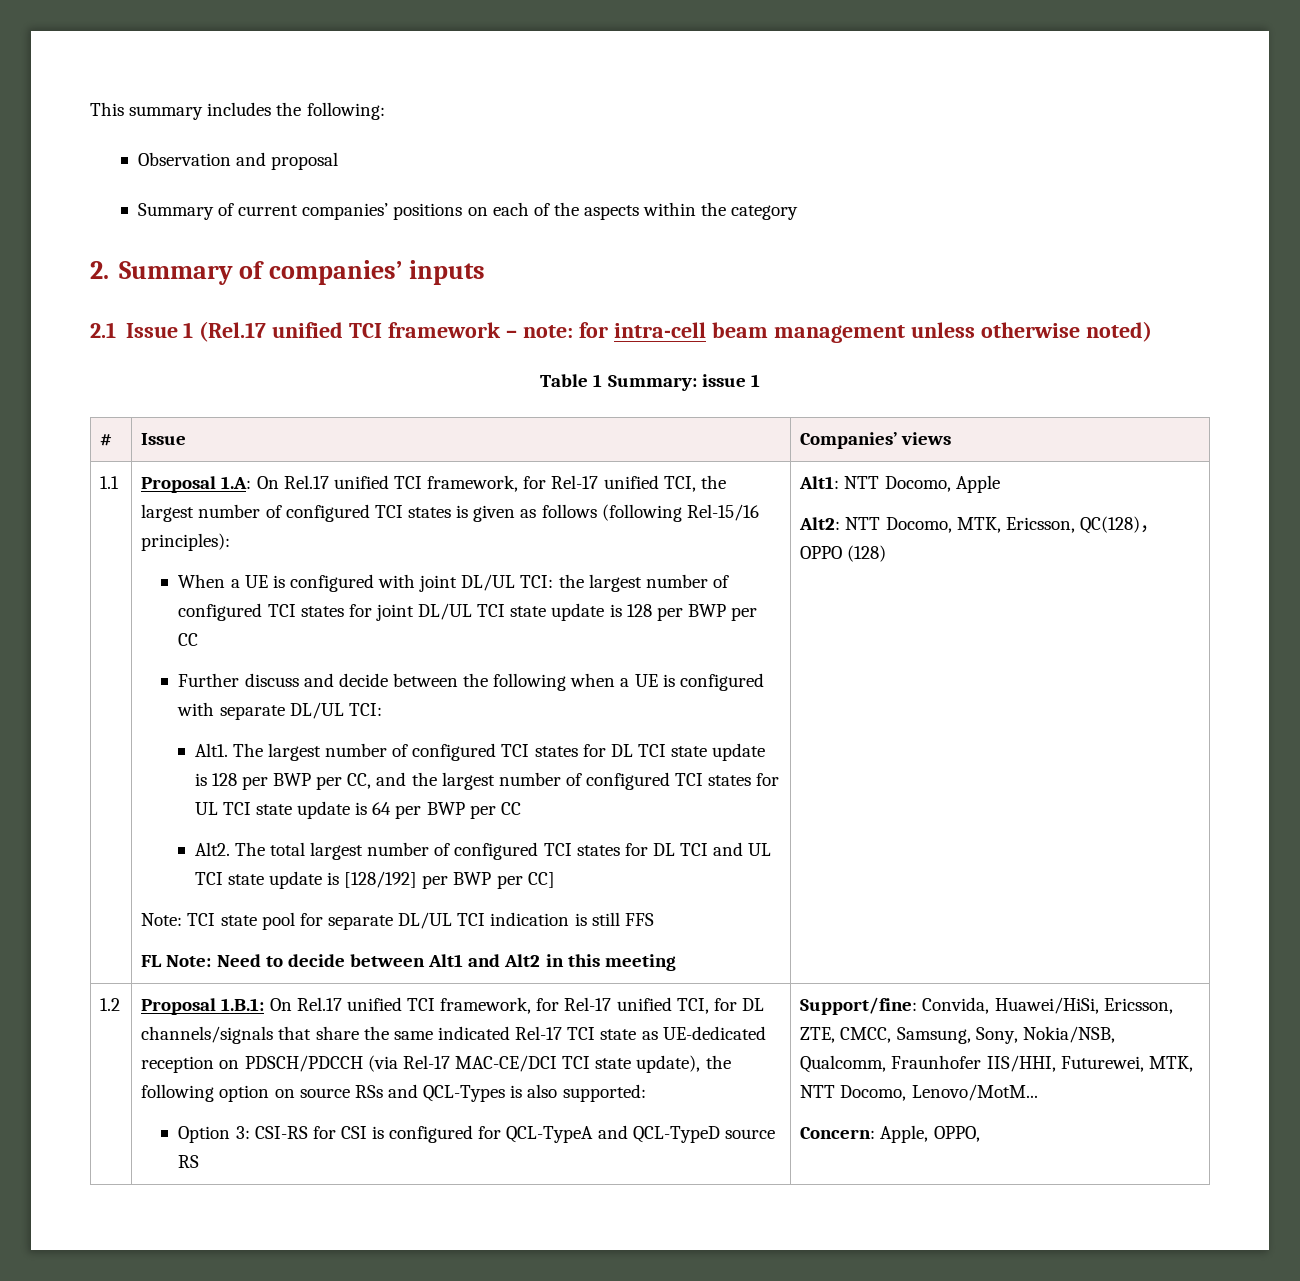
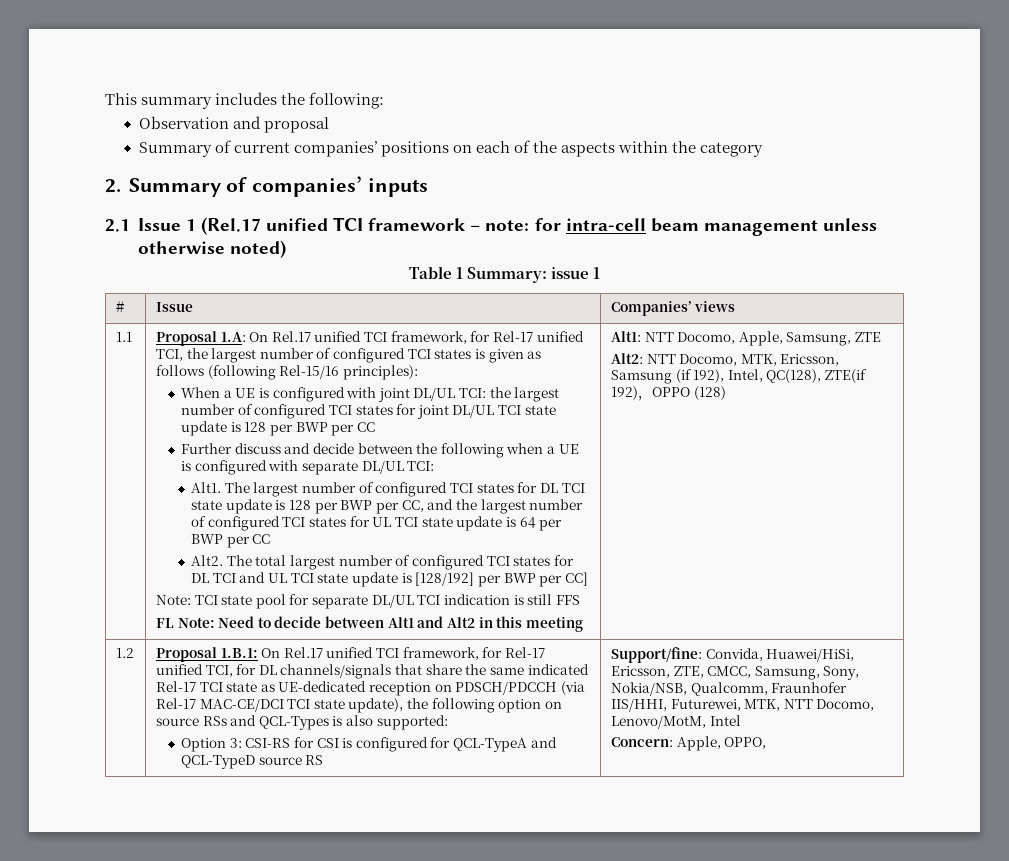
[955,475,1000,493] Apple -> [738,331,882,346] Apple, Samsung, ZTE
[1079,516,1140,534] QC(128) -> [610,369,868,384] [610,386,638,400] Samsung (if 192), Intel, QC(128), ZTE(if 192)
[911,1084,1038,1101] Lenovo/MotM... -> [610,715,741,729] Lenovo/MotM, Intel

